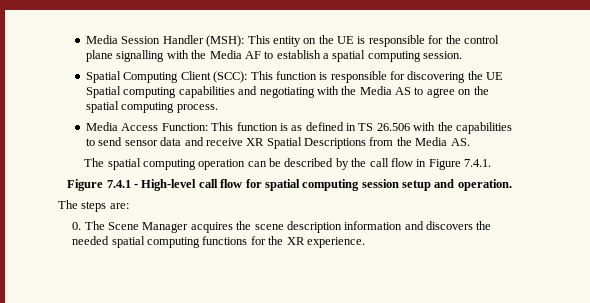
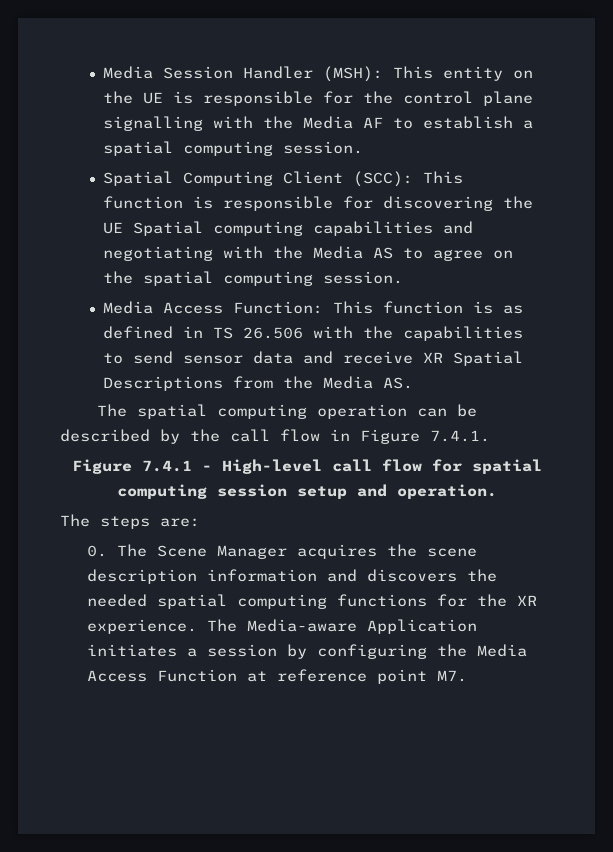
[176,104,218,113] process. -> [323,271,404,284] session.
(365, 242) none -> [207,619,478,634] [87,644,528,659] [87,669,468,684] The Media-aware Application initiates a session by configuring the Media Access Function at reference point M7.

